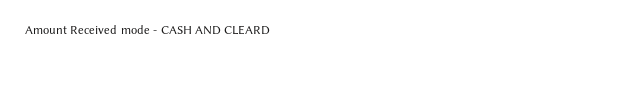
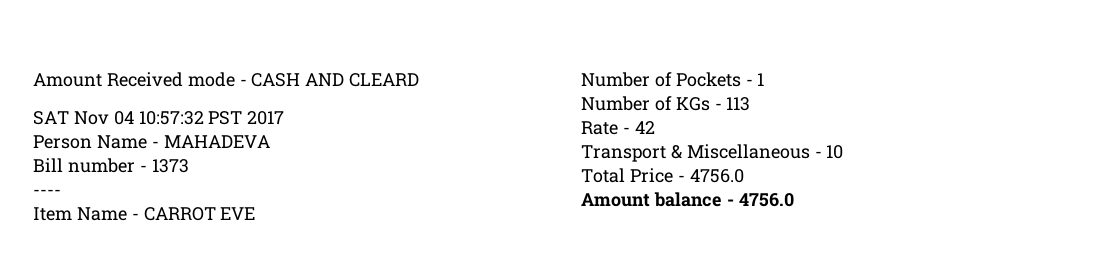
(271, 30) none -> [33,111,285,125] [33,135,270,149] [33,158,189,173] [33,189,61,196] [33,207,256,221] [581,72,765,87] [581,96,751,111] [581,121,655,135] [581,144,844,162] [581,168,744,183] [581,192,794,207] // SAT Nov 04 10:57:32 PST 2017 // Person Name - MAHADEVA // Bill number - 1373 // ---- // Item Name - CARROT EVE // Number of Pockets - 1 // Number of KGs - 113 // Rate - 42 // Transport & Miscellaneous - 10 // Total Price - 4756.0 // Amount balance - 4756.0

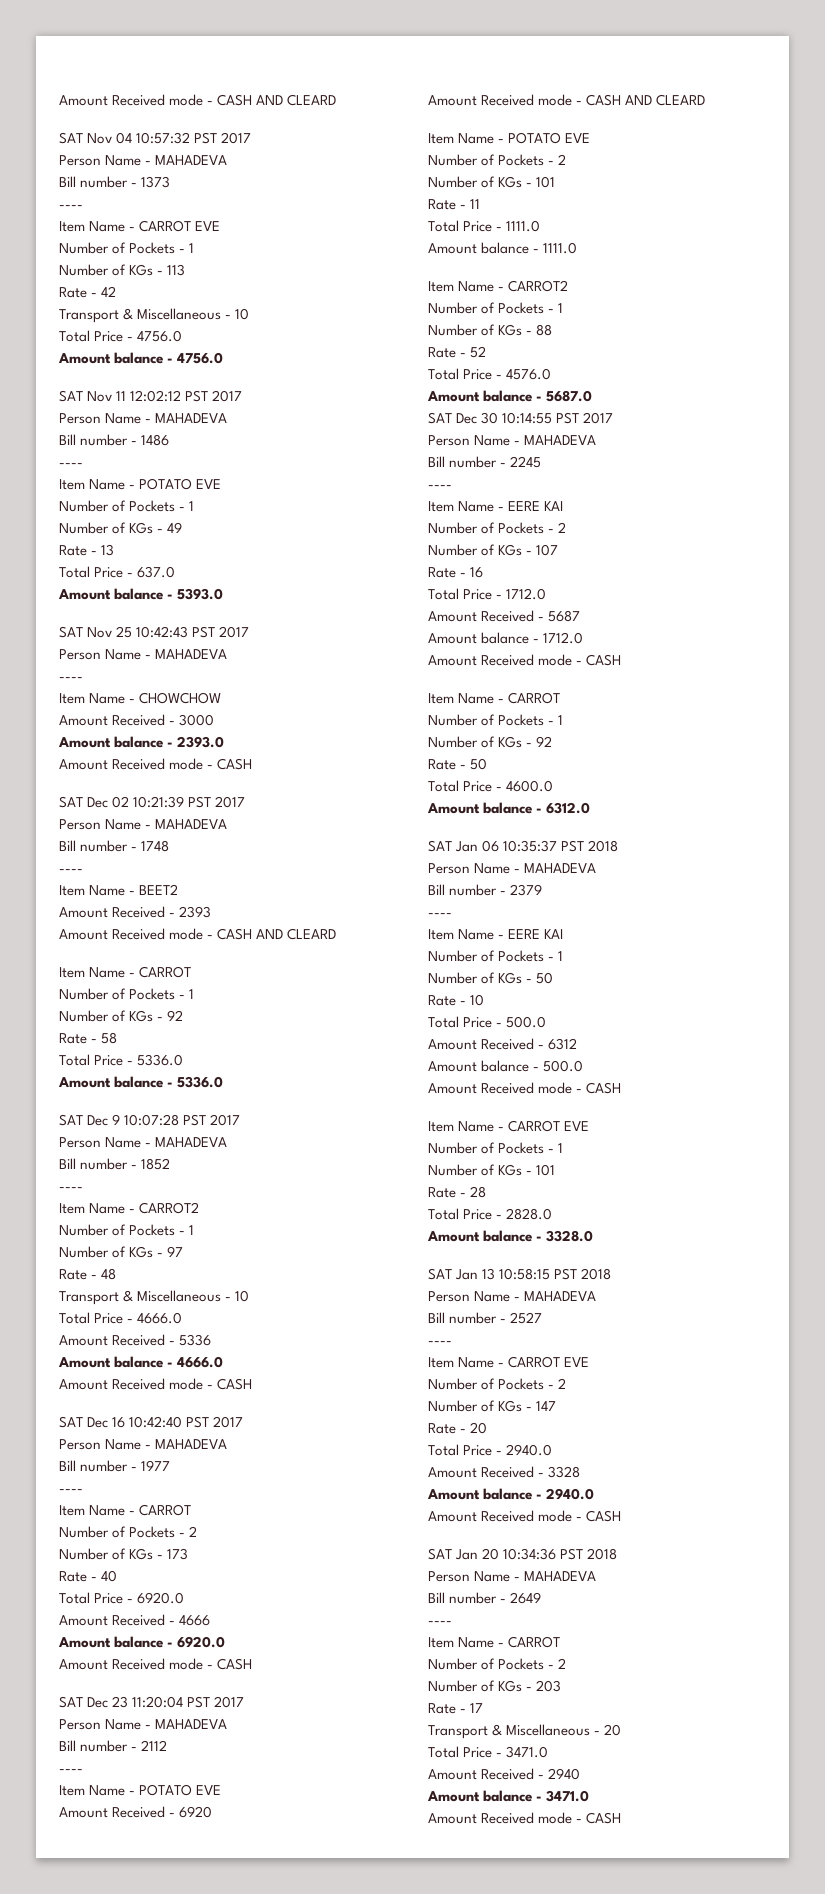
(794, 200) none -> [59,390,243,402] [59,413,228,424] [59,434,170,446] [59,463,83,467] [59,478,222,490] [59,500,195,512] [59,522,183,534] [59,544,115,556] [59,566,176,578] [58,588,224,600] [59,626,250,638] [59,649,228,660] [59,677,83,681] [59,692,222,704] [59,714,215,726] [58,736,225,748] [59,758,253,770] [59,796,246,808] [59,819,228,830] [59,840,170,852] [59,869,83,873] [59,884,179,896] [59,906,212,918] [59,928,337,940] [59,966,192,978] [59,988,195,1000] [59,1010,184,1022] [59,1032,118,1044] [59,1054,184,1066] [58,1076,224,1088] [59,1114,241,1126] [59,1137,228,1148] [59,1158,171,1170] [59,1187,83,1191] [59,1202,200,1214] [59,1224,195,1236] [59,1246,184,1258] [59,1268,117,1280] [59,1290,250,1305] [59,1312,183,1324] [59,1334,212,1346] [58,1356,224,1368] [59,1378,253,1390] [59,1416,244,1428] [59,1439,228,1450] [59,1460,171,1472] [59,1489,83,1493] [59,1504,192,1516] [59,1526,198,1538] [59,1548,189,1560] [59,1570,118,1582] [59,1592,185,1604] [59,1614,211,1626] [58,1636,226,1648] [59,1658,253,1670] [59,1696,245,1708] [59,1719,228,1730] [59,1740,168,1752] [59,1769,83,1773] [59,1784,222,1796] [59,1806,213,1818] [428,94,706,106] [428,132,591,144] [428,154,567,166] [428,176,556,188] [428,199,481,210] [428,220,541,232] [428,242,578,254] [428,280,569,292] [428,302,564,314] [428,324,553,336] [428,346,487,358] [428,368,552,380] [427,390,593,402] [428,412,614,424] [428,435,597,446] [428,456,542,468] [428,485,452,489] [428,501,564,512] [428,522,567,534] [428,544,559,556] [428,567,484,578] [428,588,547,600] [428,610,581,622] [428,632,584,644] [428,654,622,666] [428,692,561,704] [428,714,564,726] [428,736,553,748] [428,758,488,770] [428,780,554,792] [427,802,591,814] [428,840,619,852] [428,863,597,874] [428,884,543,896] [428,913,452,917] [428,929,564,940] [428,950,564,962] [428,972,554,984] [428,994,485,1006] [428,1016,547,1028] [428,1038,578,1050] [428,1060,584,1072] [428,1082,622,1094] [428,1120,590,1132] [428,1142,564,1154] [428,1164,556,1176] [428,1186,487,1198] [428,1208,553,1220] [427,1230,594,1242] [428,1268,612,1280] [428,1291,597,1302] [428,1312,543,1324] [428,1341,452,1345] [428,1356,590,1368] [428,1378,567,1390] [428,1400,557,1412] [428,1422,488,1434] [428,1444,553,1456] [428,1466,581,1478] [427,1488,595,1500] [428,1510,622,1522] [428,1548,618,1560] [428,1571,597,1582] [428,1592,542,1604] [428,1621,452,1625] [428,1636,561,1648] [428,1658,567,1670] [428,1680,562,1692] [428,1703,484,1714] [428,1724,622,1739] [428,1746,549,1758] [428,1768,581,1780] [427,1790,590,1802] [428,1812,622,1824] // SAT Nov 11 12:02:12 PST 2017 // Person Name - MAHADEVA // Bill number - 1486 // ---- // Item Name - POTATO EVE // Number of Pockets - 1 // Number of KGs - 49 // Rate - 13 // Total Price - 637.0 // Amount balance - 5393.0 // SAT Nov 25 10:42:43 PST 2017 // Person Name - MAHADEVA // ---- // Item Name - CHOWCHOW // Amount Received - 3000 // Amount balance - 2393.0 // Amount Received mode - CASH // SAT Dec 02 10:21:39 PST 2017 // Person Name - MAHADEVA // Bill number - 1748 // ---- // Item Name - BEET2 // Amount Received - 2393 // Amount Received mode - CASH AND CLEARD // Item Name - CARROT // Number of Pockets - 1 // Number of KGs - 92 // Rate - 58 // Total Price - 5336.0 // Amount balance - 5336.0 // SAT Dec 9 10:07:28 PST 2017 // Person Name - MAHADEVA // Bill number - 1852 // ---- // Item Name - CARROT2 // Number of Pockets - 1 // Number of KGs - 97 // Rate - 48 // Transport & Miscellaneous - 10 // Total Price - 4666.0 // Amount Received - 5336 // Amount balance - 4666.0 // Amount Received mode - CASH // SAT Dec 16 10:42:40 PST 2017 // Person Name - MAHADEVA // Bill number - 1977 // ---- // Item Name - CARROT // Number of Pockets - 2 // Number of KGs - 173 // Rate - 40 // Total Price - 6920.0 // Amount Received - 4666 // Amount balance - 6920.0 // Amount Received mode - CASH // SAT Dec 23 11:20:04 PST 2017 // Person Name - MAHADEVA // Bill number - 2112 // ---- // Item Name - POTATO EVE // Amount Received - 6920 // Amount Received mode - CASH AND CLEARD // Item Name - POTATO EVE // Number of Pockets - 2 // Number of KGs - 101 // Rate - 11 // Total Price - 1111.0 // Amount balance - 1111.0 // Item Name - CARROT2 // Number of Pockets - 1 // Number of KGs - 88 // Rate - 52 // Total Price - 4576.0 // Amount balance - 5687.0 // SAT Dec 30 10:14:55 PST 2017 // Person Name - MAHADEVA // Bill number - 2245 // ---- // Item Name - EERE KAI // Number of Pockets - 2 // Number of KGs - 107 // Rate - 16 // Total Price - 1712.0 // Amount Received - 5687 // Amount balance - 1712.0 // Amount Received mode - CASH // Item Name - CARROT // Number of Pockets - 1 // Number of KGs - 92 // Rate - 50 // Total Price - 4600.0 // Amount balance - 6312.0 // SAT Jan 06 10:35:37 PST 2018 // Person Name - MAHADEVA // Bill number - 2379 // ---- // Item Name - EERE KAI // Number of Pockets - 1 // Number of KGs - 50 // Rate - 10 // Total Price - 500.0 // Amount Received - 6312 // Amount balance - 500.0 // Amount Received mode - CASH // Item Name - CARROT EVE // Number of Pockets - 1 // Number of KGs - 101 // Rate - 28 // Total Price - 2828.0 // Amount balance - 3328.0 // SAT Jan 13 10:58:15 PST 2018 // Person Name - MAHADEVA // Bill number - 2527 // ---- // Item Name - CARROT EVE // Number of Pockets - 2 // Number of KGs - 147 // Rate - 20 // Total Price - 2940.0 // Amount Received - 3328 // Amount balance - 2940.0 // Amount Received mode - CASH // SAT Jan 20 10:34:36 PST 2018 // Person Name - MAHADEVA // Bill number - 2649 // ---- // Item Name - CARROT // Number of Pockets - 2 // Number of KGs - 203 // Rate - 17 // Transport & Miscellaneous - 20 // Total Price - 3471.0 // Amount Received - 2940 // Amount balance - 3471.0 // Amount Received mode - CASH

